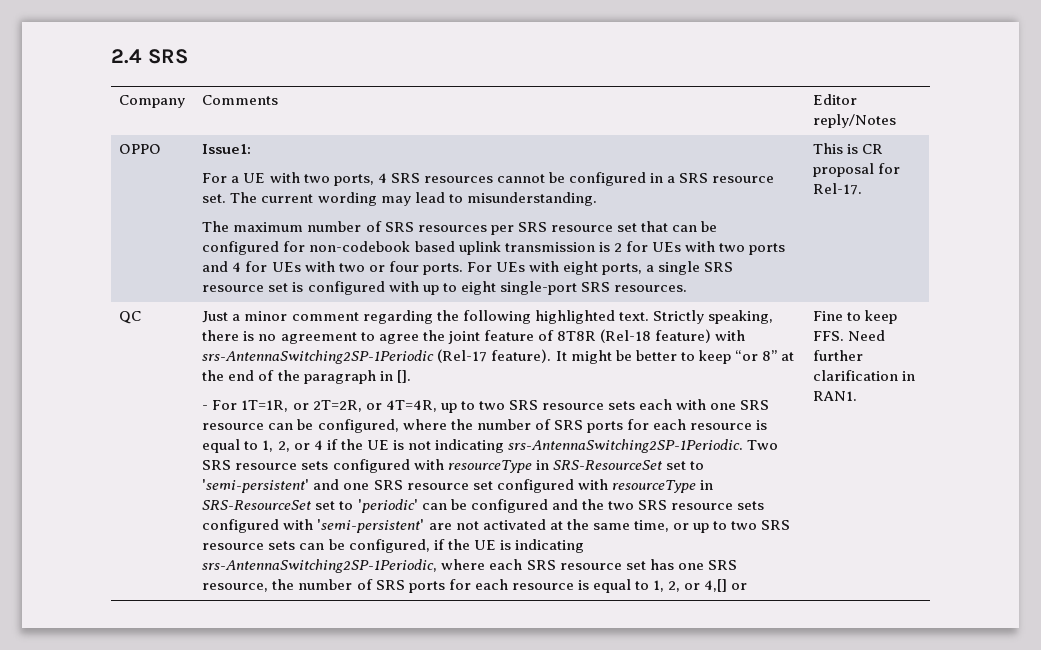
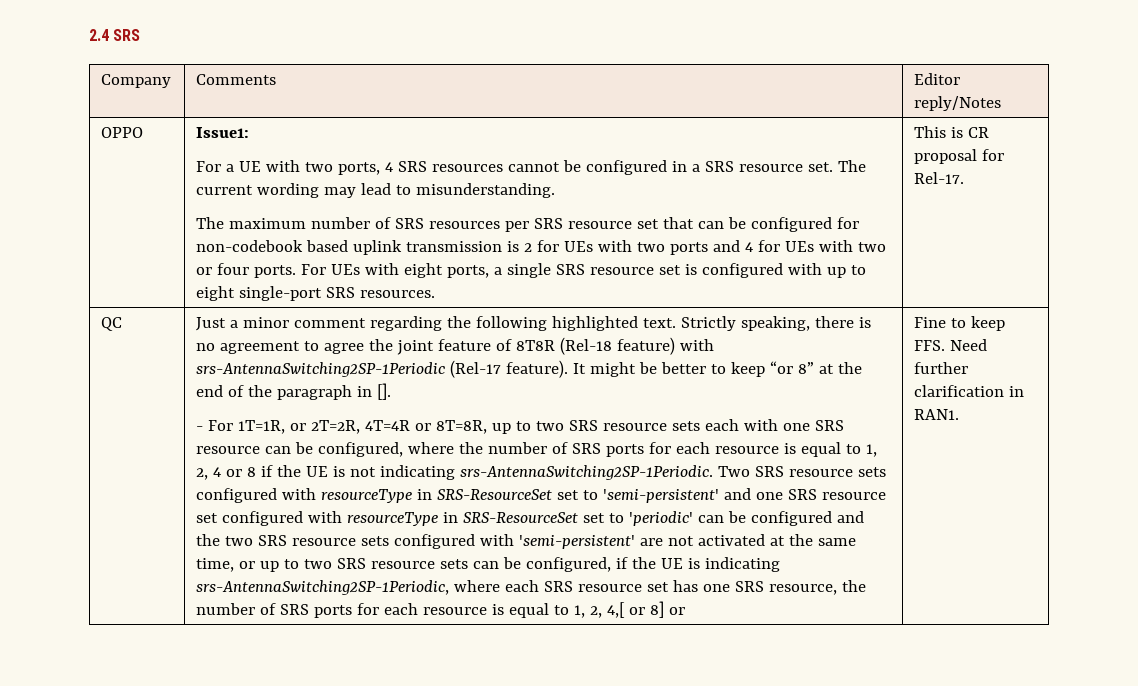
[365,400,437,412] or 4T=4R, -> [365,420,488,434] 4T=4R or 8T=8R,
[293,440,323,450] or 4 -> [213,467,257,477] 4 or 8
[684,579,728,592] or 4,[] -> [607,601,665,618] 4,[ or 8]

